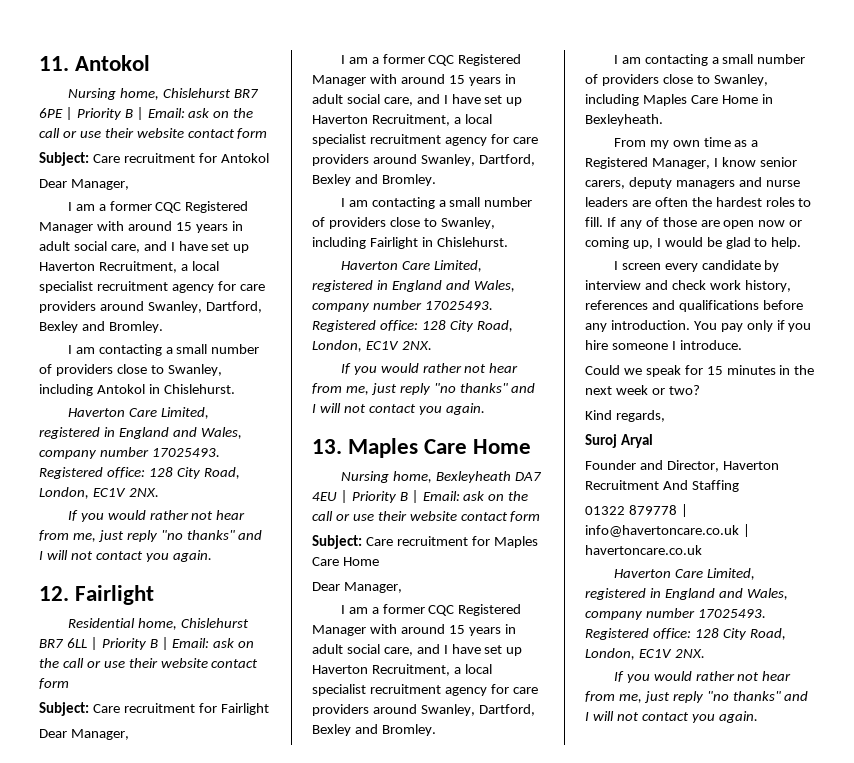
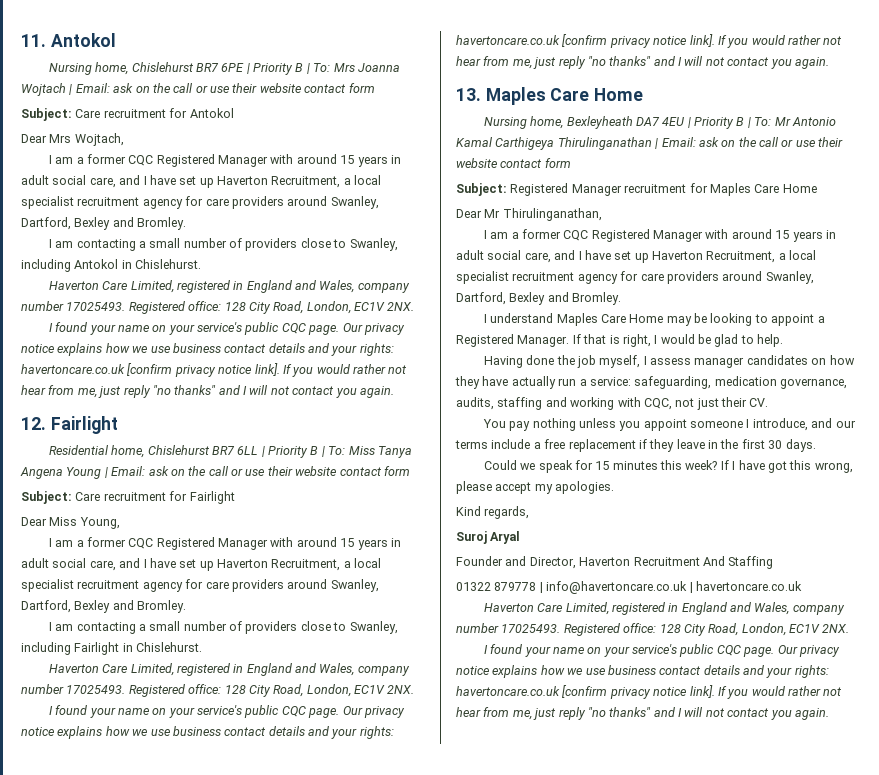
(144, 113) none -> [313,63,400,72] [21,83,73,96] To: Mrs Joanna Wojtach |
[70,179,129,190] Manager, -> [49,133,124,146] Mrs Wojtach,
(159, 492) none -> [48,322,405,335] [21,343,394,356] [21,363,280,377] I found your name on your service's public CQC page. Our privacy notice explains how we use business contact details and your rights: havertoncare.co.uk [confirm privacy notice link].
(169, 643) none -> [328,446,412,458] [20,467,108,479] To: Miss Tanya Angena Young |
[70,729,129,740] Manager, -> [49,517,120,529] Miss Young,
(432, 345) none -> [48,705,405,718] [21,726,394,739] [456,34,715,48] I found your name on your service's public CQC page. Our privacy notice explains how we use business contact details and your rights: havertoncare.co.uk [confirm privacy notice link].
(419, 496) none -> [754,117,836,126] [456,137,659,150] To: Mr Antonio Kamal Carthigeya Thirulinganathan |
[365,537,393,546] Care -> [510,183,622,196] Registered Manager
[343,582,402,593] Manager, -> [484,208,602,221] Mr Thirulinganathan,
[621,54,806,66] [585,74,768,86] [585,94,773,106] [585,114,663,126] [613,137,759,149] [585,157,797,169] [585,177,800,189] [585,197,812,207] [585,217,803,229] [585,237,653,249] am contacting a small number of providers close to Swanley, including Maples Care Home in Bexleyheath. // From my own time as a Registered Manager, I know senior carers, deputy managers and nurse leaders are often the hardest roles to fill. If any of those are open now or coming up, -> [490,313,825,326] [456,334,651,347] understand Maples Care Home may be looking to appoint a Registered Manager. If that is right,
[613,260,780,272] [585,280,791,292] [585,300,803,312] [585,320,812,332] [585,340,742,350] I screen every candidate by interview and check work history, references and qualifications before any introduction. You pay only if you hire someone I introduce. -> [483,355,855,368] [455,376,847,389] [456,397,769,410] [482,418,856,431] [455,439,816,452] Having done the job myself, I assess manager candidates on how they have actually run a service: safeguarding, medication governance, audits, staffing and working with CQC, not just their CV. // You pay nothing unless you appoint someone I introduce, and our terms include a free replacement if they leave in the first 30 days.
[779,365,815,375] [585,385,700,395] in the next week or two? -> [660,460,853,473] [456,481,615,494] this week? If I have got this wrong, please accept my apologies.
(705, 653) none -> [483,644,840,657] [456,665,829,678] [456,685,715,699] I found your name on your service's public CQC page. Our privacy notice explains how we use business contact details and your rights: havertoncare.co.uk [confirm privacy notice link].

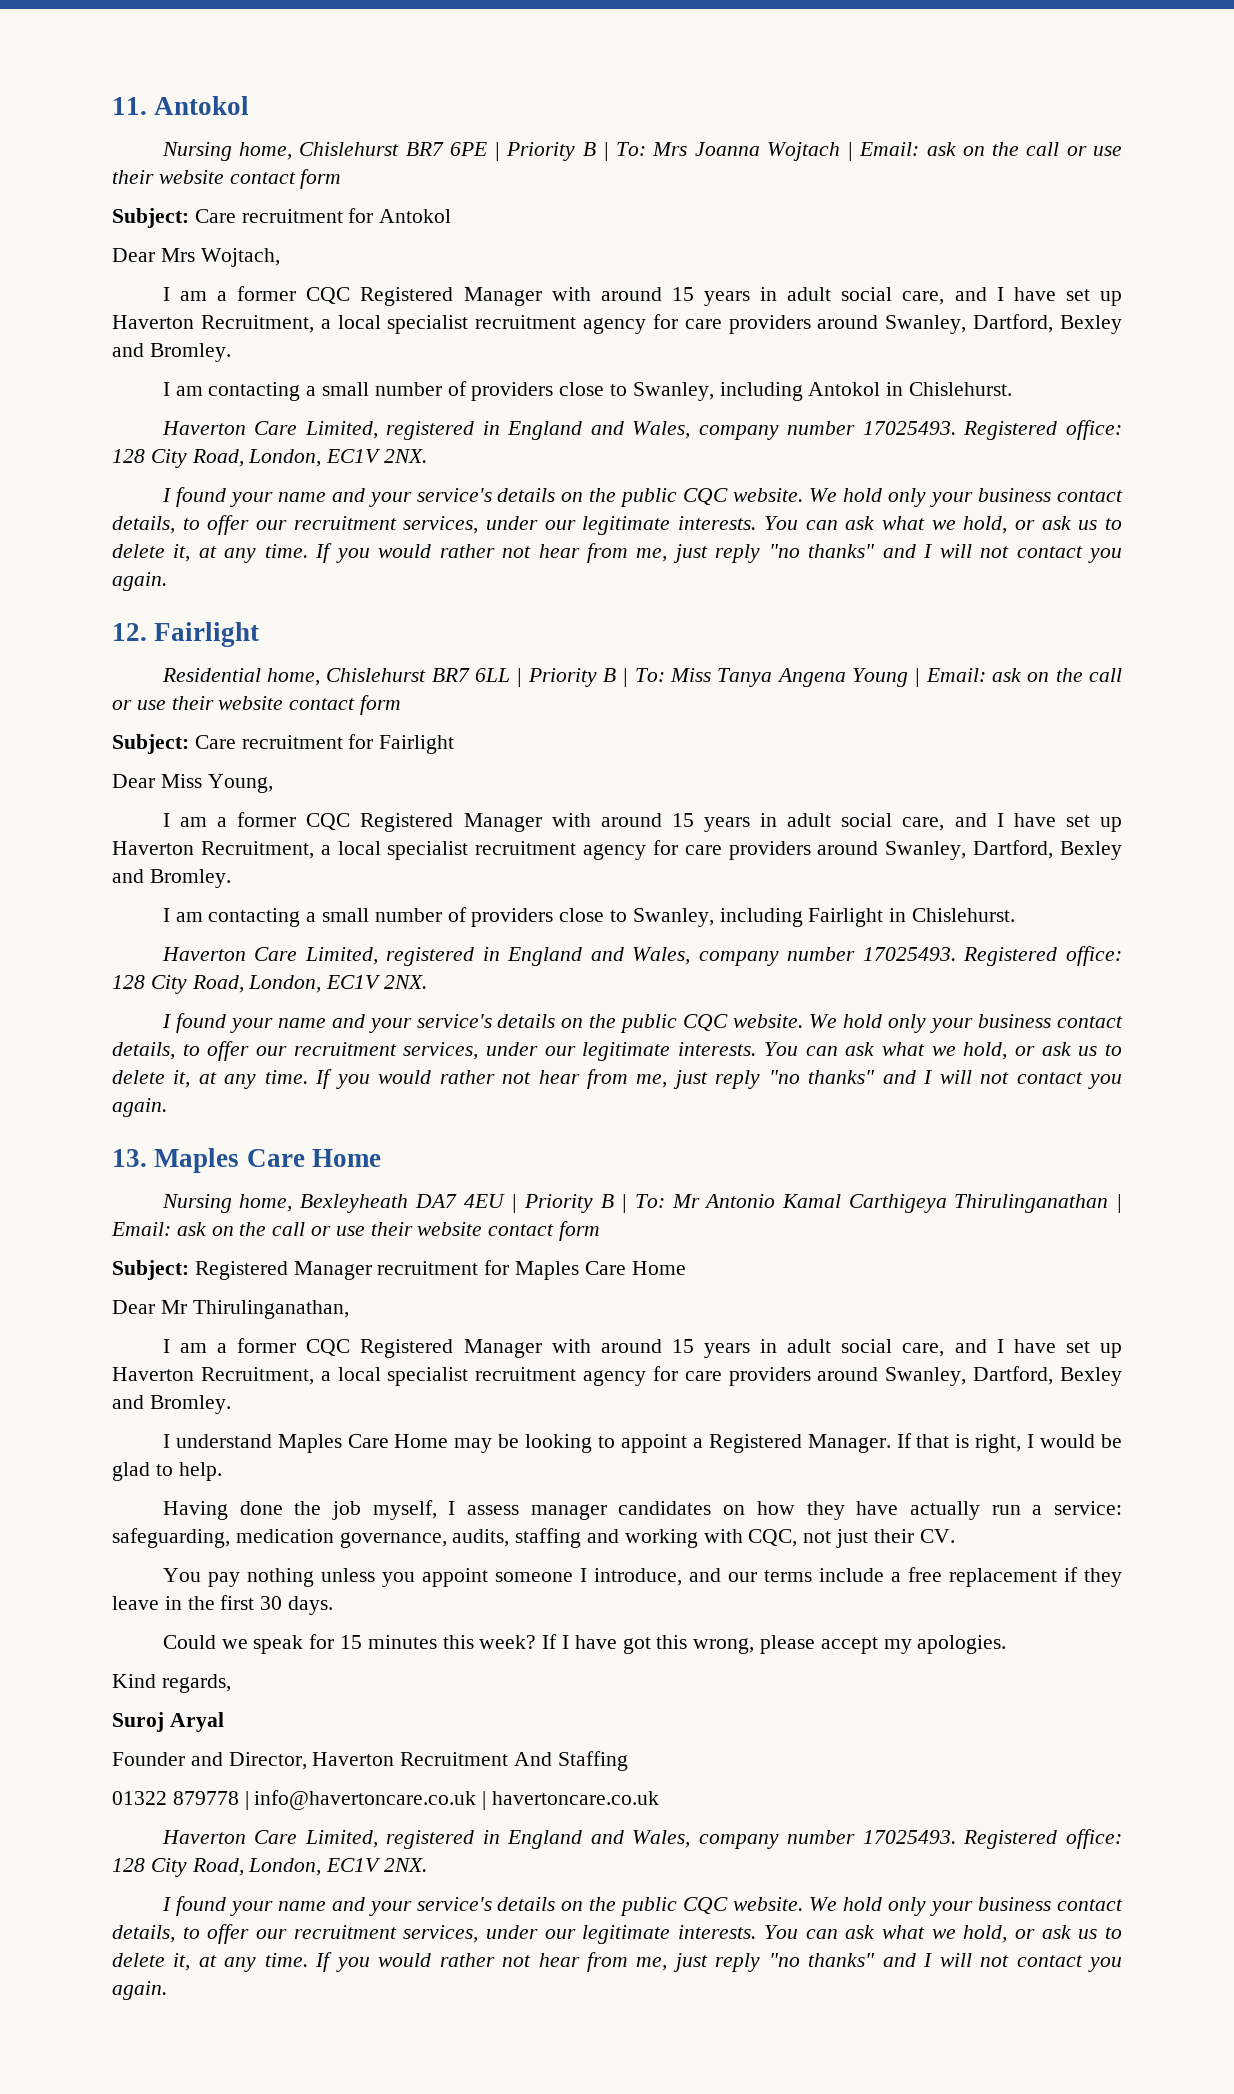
[152,322,405,335] [21,343,394,356] [21,363,280,377] on your service's public CQC page. Our privacy notice explains how we use business contact details and your rights: havertoncare.co.uk [confirm privacy notice link]. -> [331,488,1124,507] [112,515,1123,535] [112,544,308,563] and your service's details on the public CQC website. We hold only your business contact details, to offer our recruitment services, under our legitimate interests. You can ask what we hold, or ask us to delete it, at any time.
[152,705,405,718] [21,726,394,739] [456,34,715,48] on your service's public CQC page. Our privacy notice explains how we use business contact details and your rights: havertoncare.co.uk [confirm privacy notice link]. -> [331,1014,1124,1033] [112,1041,1123,1061] [112,1070,308,1089] and your service's details on the public CQC website. We hold only your business contact details, to offer our recruitment services, under our legitimate interests. You can ask what we hold, or ask us to delete it, at any time.
[587,644,840,657] [456,665,829,678] [456,685,715,699] on your service's public CQC page. Our privacy notice explains how we use business contact details and your rights: havertoncare.co.uk [confirm privacy notice link]. -> [331,1897,1124,1916] [112,1924,1123,1944] [112,1953,308,1972] and your service's details on the public CQC website. We hold only your business contact details, to offer our recruitment services, under our legitimate interests. You can ask what we hold, or ask us to delete it, at any time.

